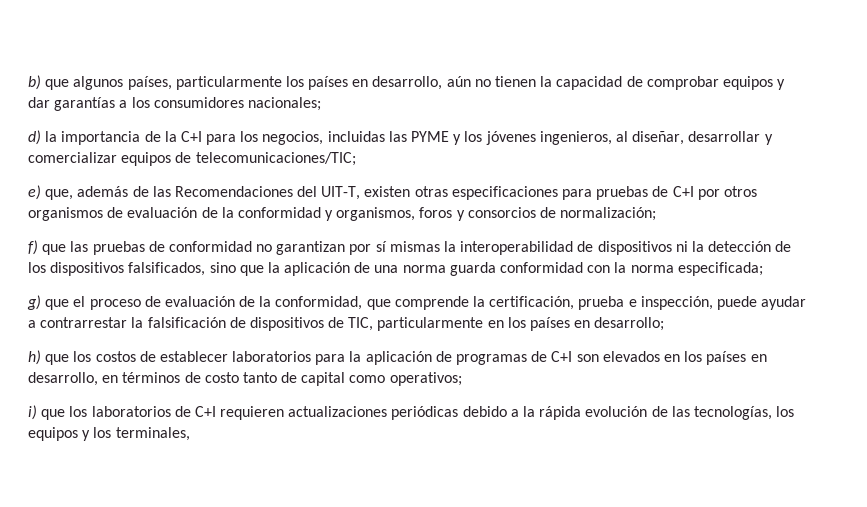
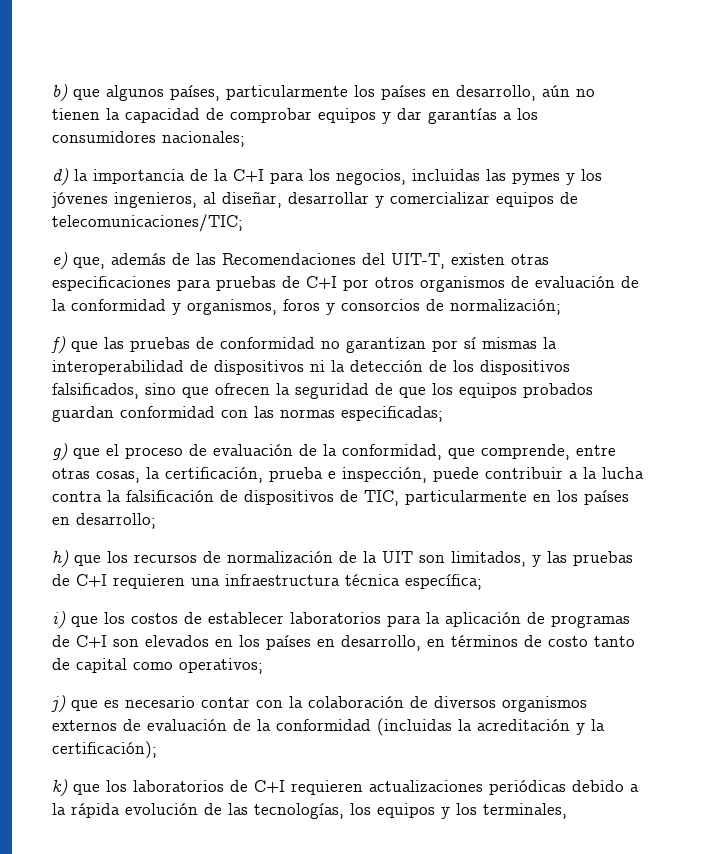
[411,131,450,142] PYME -> [512,172,560,185] pymes
[267,262,763,276] la aplicación de una norma guarda conformidad con la norma especificada; -> [215,383,593,399] [52,406,443,422] ofrecen la seguridad de que los equipos probados guardan conformidad con las normas especificadas;
[394,296,469,310] comprende -> [481,444,616,460] [52,468,140,483] comprende, entre otras cosas,
[761,296,807,310] [28,317,128,328] ayudar a contrarrestar -> [485,467,644,479] [52,491,102,502] contribuir a la lucha contra
(92, 356) none -> [134,551,633,567] [52,574,482,590] [52,611,125,629] recursos de normalización de la UIT son limitados, y las pruebas de C+I requieren una infraestructura técnica específica; // i) que los
[28,405,37,420] i) -> [51,695,587,713] [52,718,605,736] [52,741,157,759] [52,779,68,797] j) que es necesario contar con la colaboración de diversos organismos externos de evaluación de la conformidad (incluidas la acreditación y la certificación); // k)

